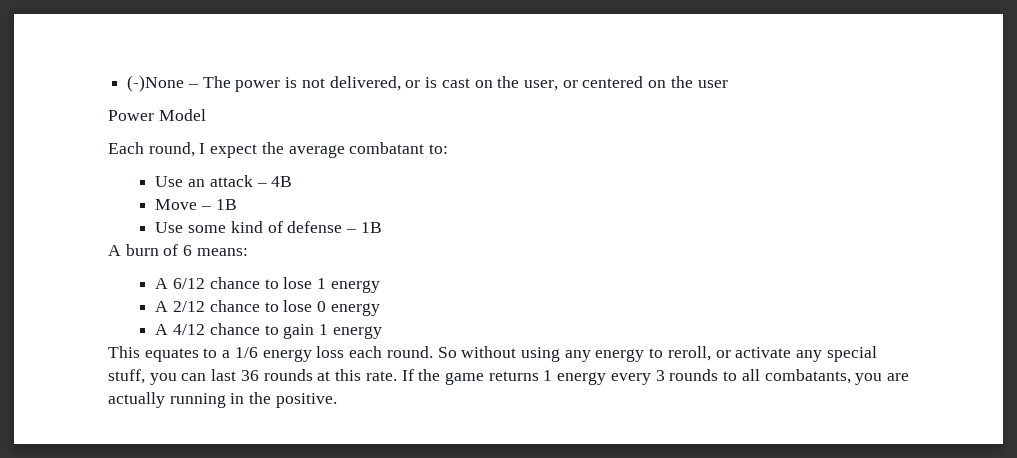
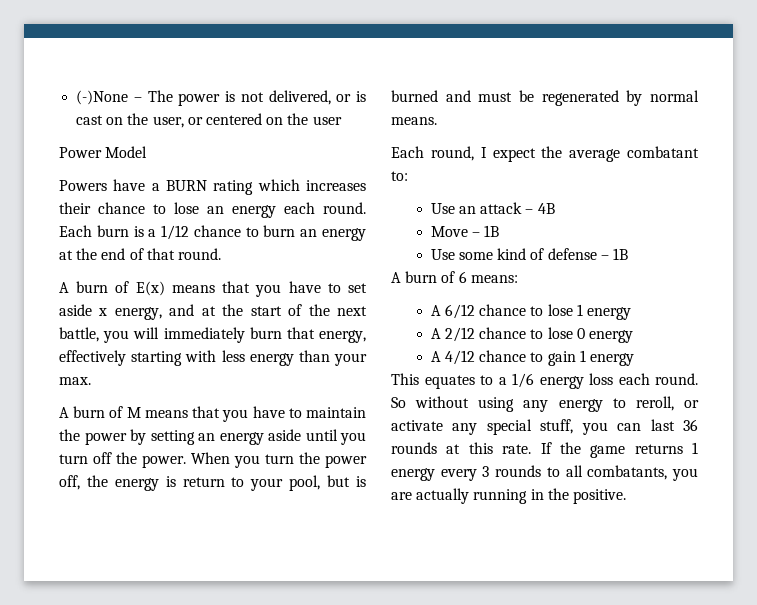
(206, 115) none -> [59,179,366,195] [59,202,366,218] [59,225,366,241] [59,248,221,260] [59,281,367,297] [59,304,368,320] [59,327,366,343] [59,350,367,366] [59,377,91,385] [59,406,366,422] [59,429,366,445] [59,452,367,468] [59,475,366,491] [391,90,699,106] [391,117,437,125] // Powers have a BURN rating which increases their chance to lose an energy each round. Each burn is a 1/12 chance to burn an energy at the end of that round. // A burn of E(x) means that you have to set aside x energy, and at the start of the next battle, you will immediately burn that energy, effectively starting with less energy than your max. // A burn of M means that you have to maintain the power by setting an energy aside until you turn off the power. When you turn the power off, the energy is return to your pool, but is burned and must be regenerated by normal means.

